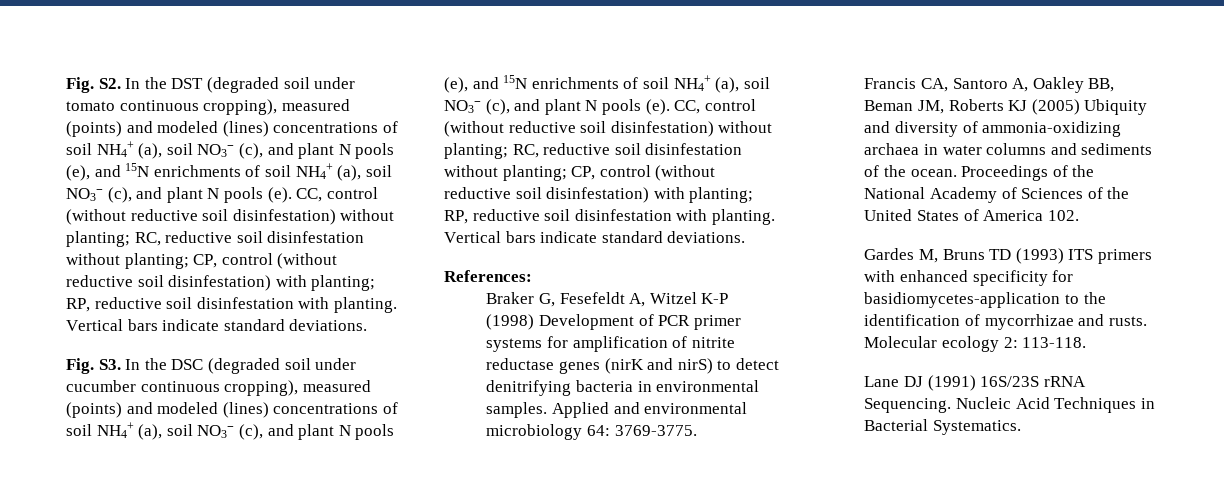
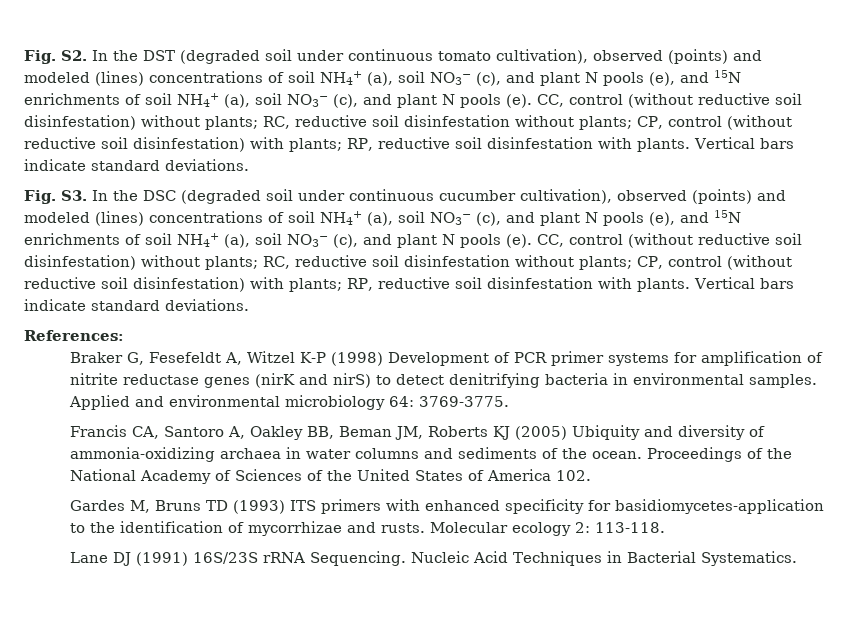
[66,99,350,115] tomato continuous cropping), measured -> [348,49,663,64] continuous tomato cultivation), observed
[66,231,365,247] [66,253,338,269] [66,275,376,291] [66,297,397,313] planting; RC, reductive soil disinfestation without planting; CP, control (without reductive soil disinfestation) with planting; RP, reductive soil disinfestation with planting. -> [205,115,792,130] [24,137,690,152] plants; RC, reductive soil disinfestation without plants; CP, control (without reductive soil disinfestation) with plants; RP, reductive soil disinfestation with plants.
[66,380,371,396] cucumber continuous cropping), measured -> [349,189,687,204] continuous cucumber cultivation), observed
[444,143,743,159] [444,165,716,181] [444,187,754,203] [444,209,775,225] planting; RC, reductive soil disinfestation without planting; CP, control (without reductive soil disinfestation) with planting; RP, reductive soil disinfestation with planting. -> [205,255,792,270] [24,277,690,292] plants; RC, reductive soil disinfestation without plants; CP, control (without reductive soil disinfestation) with plants; RP, reductive soil disinfestation with plants.

